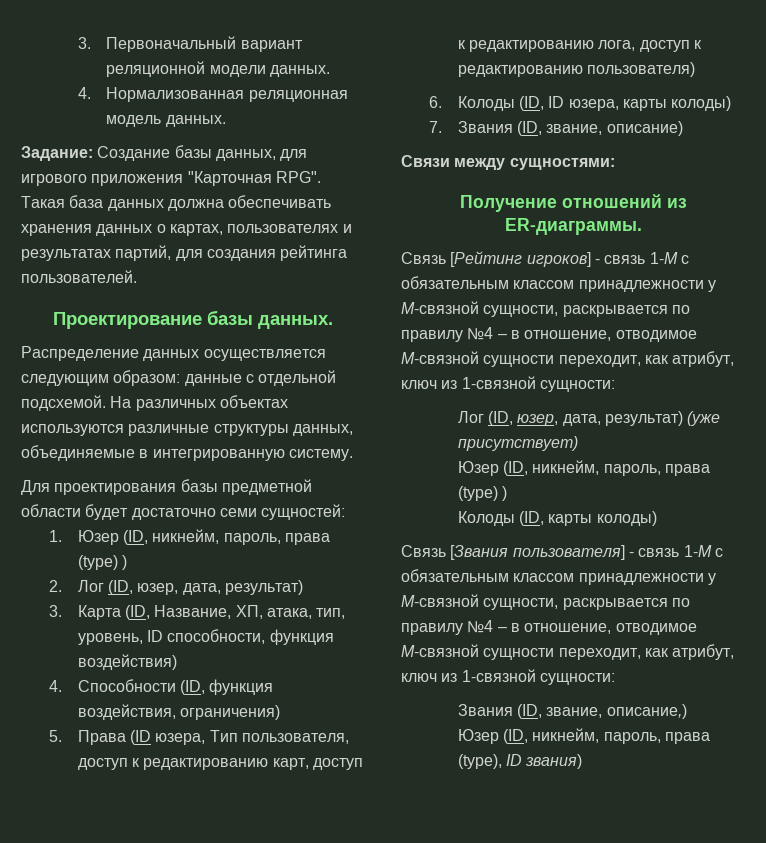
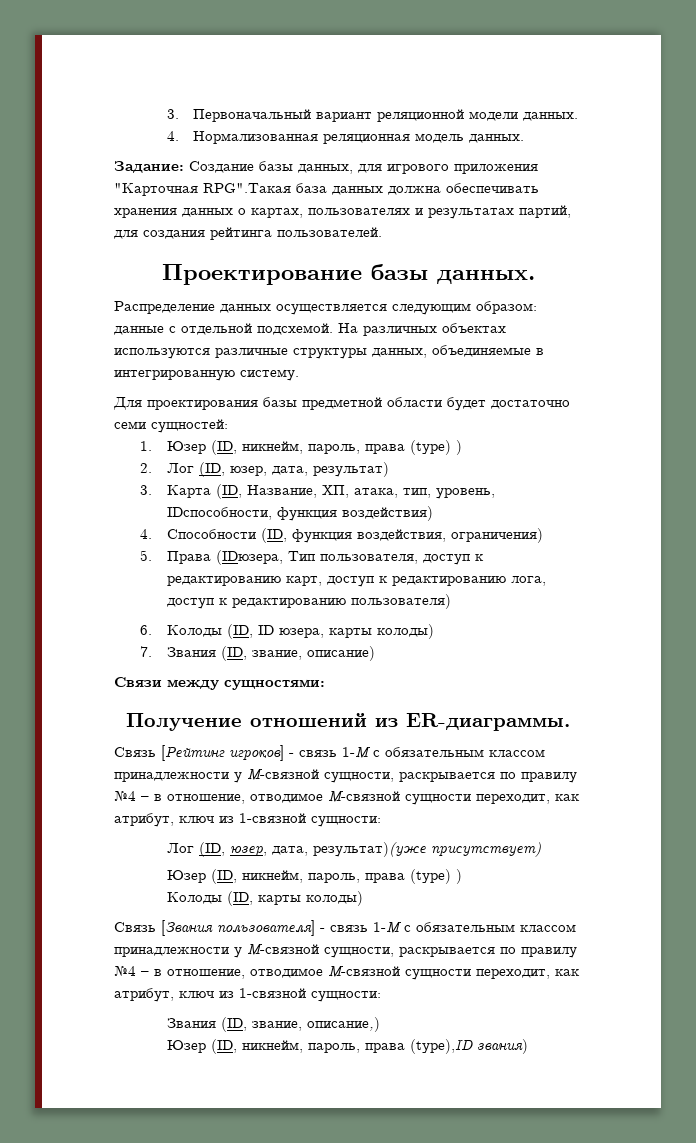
[275,171,321,183] [21,196,65,208] RPG". Такая -> [203,183,291,193] RPG".Такая
[147,629,266,644] ID способности, -> [166,507,272,520] IDспособности,
[130,730,206,745] (ID юзера, -> [215,550,283,565] (IDюзера,
[605,411,721,426] результат) (уже -> [312,842,426,857] результат)(уже
[457,754,523,769] (type), ID -> [409,1039,473,1054] (type),ID

